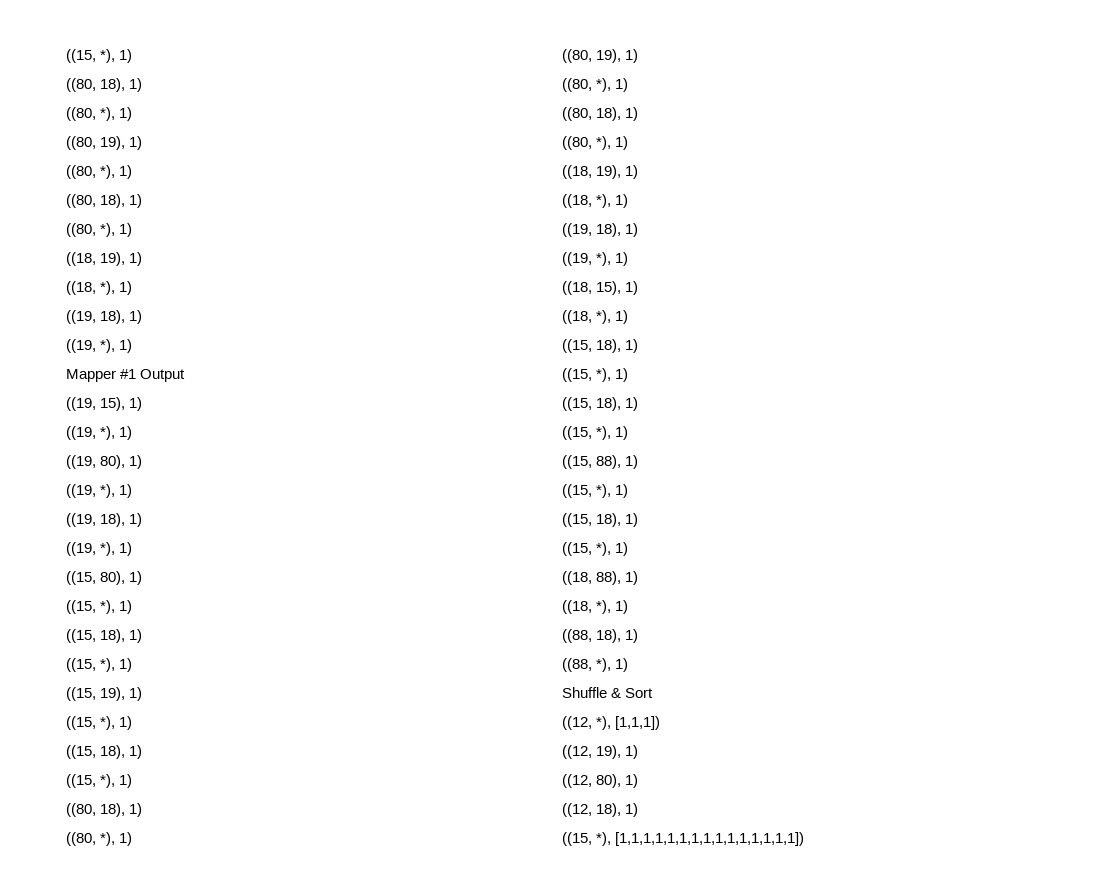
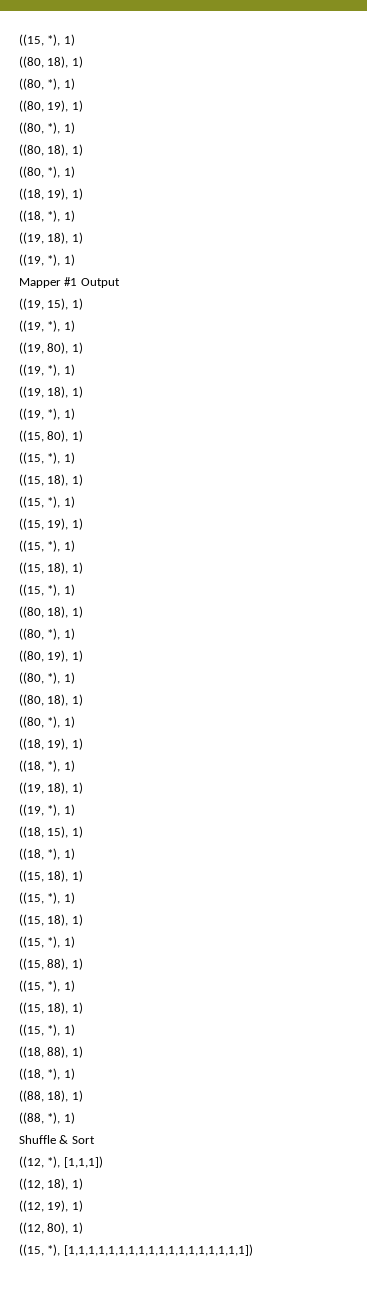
(661, 723) none -> [19,1178,83,1190] // ((12, 18), 1)
[562,803,639,817] [562,832,805,846] // ((12, 18), 1) // ((15, *), [1,1,1,1,1,1,1,1,1,1,1,1,1,1,1]) -> [19,1244,253,1256] // ((15, *), [1,1,1,1,1,1,1,1,1,1,1,1,1,1,1,1,1,1])

